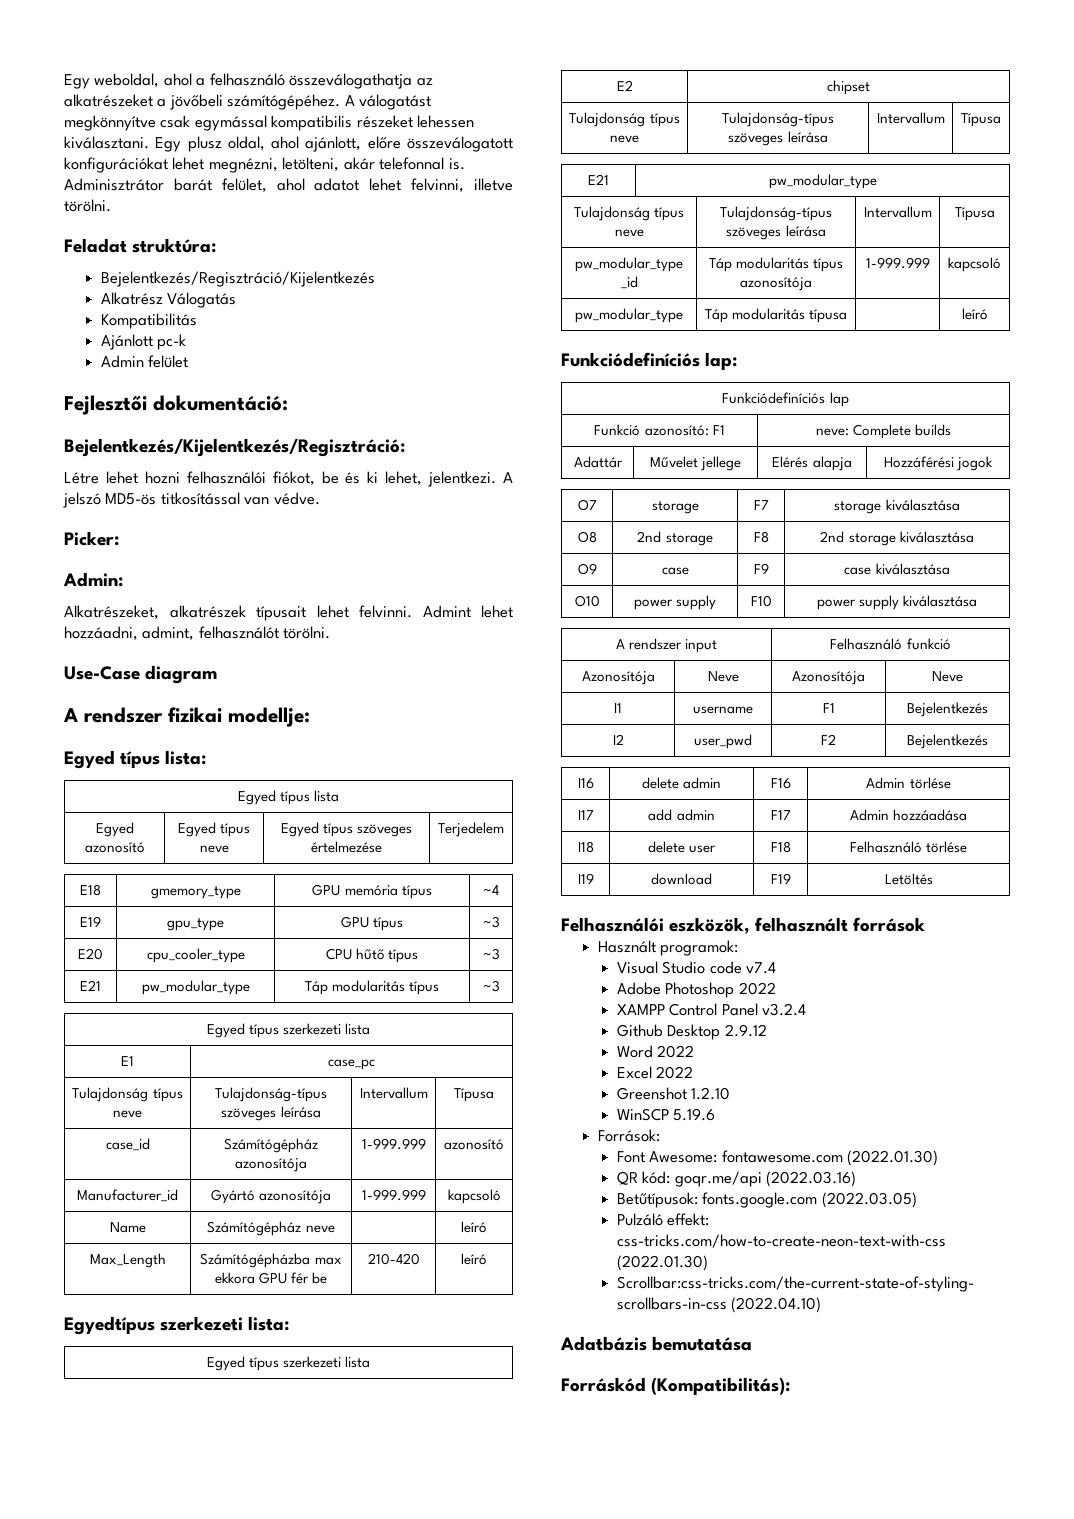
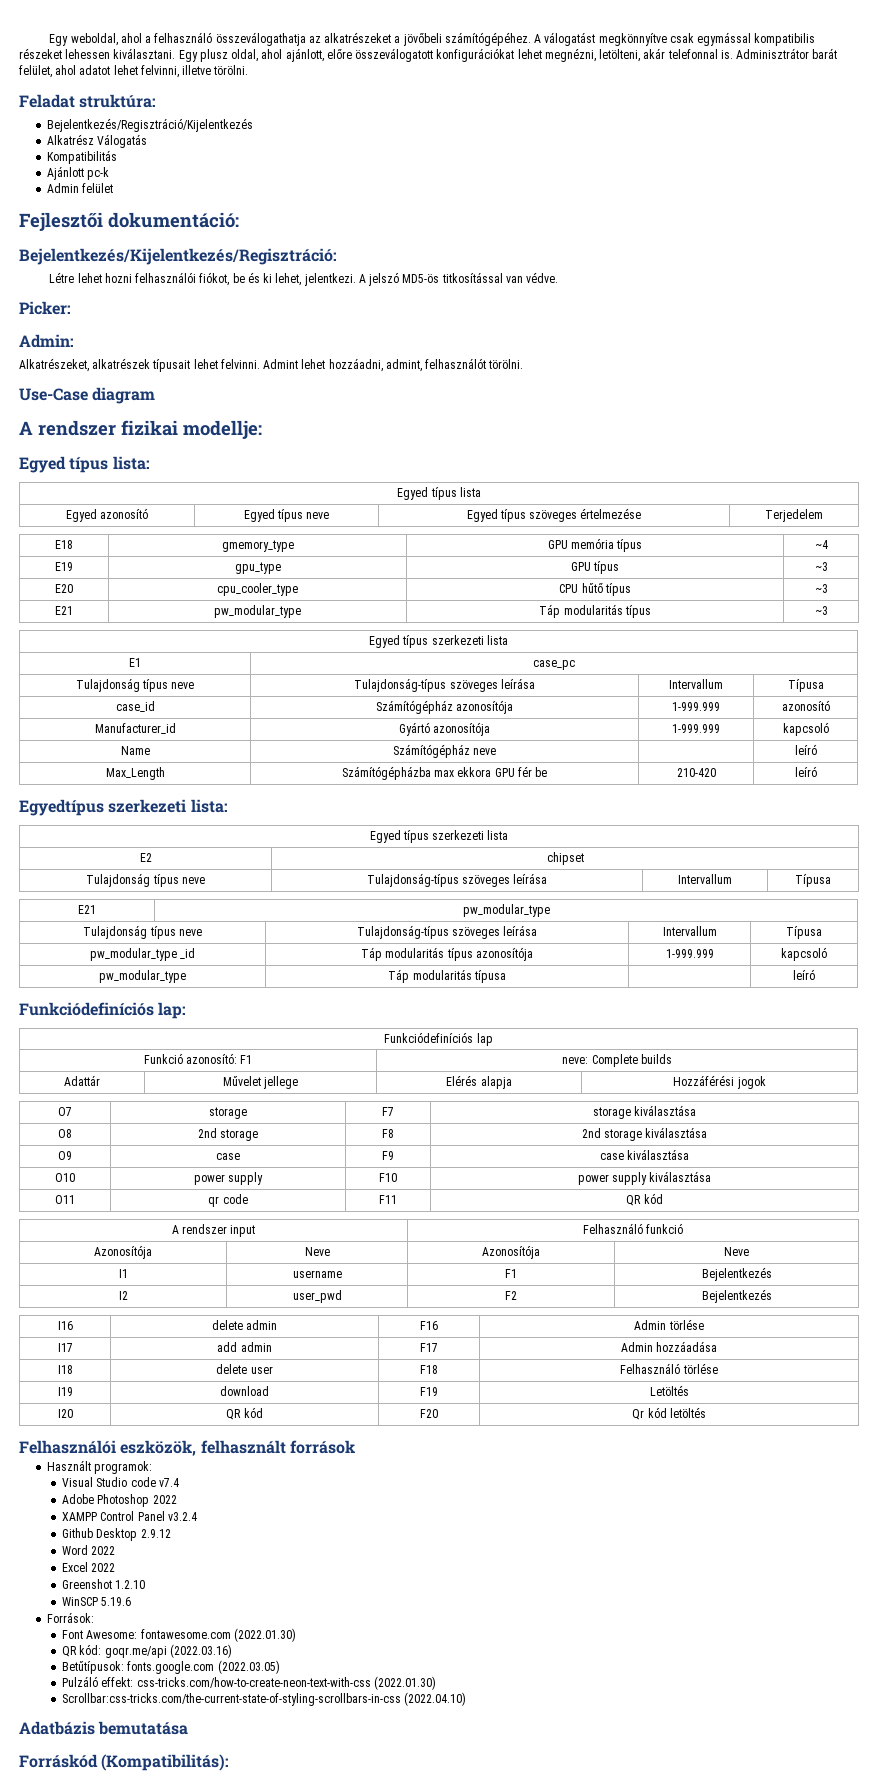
(978, 601) none -> [55,1195,75,1204] [208,1194,248,1207] [379,1195,397,1204] [626,1193,663,1206] // O11 | qr code | F11 | QR kód
(933, 879) none -> [57,1409,73,1418] [226,1407,263,1420] [420,1409,438,1418] [632,1407,706,1420] // I20 | QR kód | F20 | Qr kód letöltés

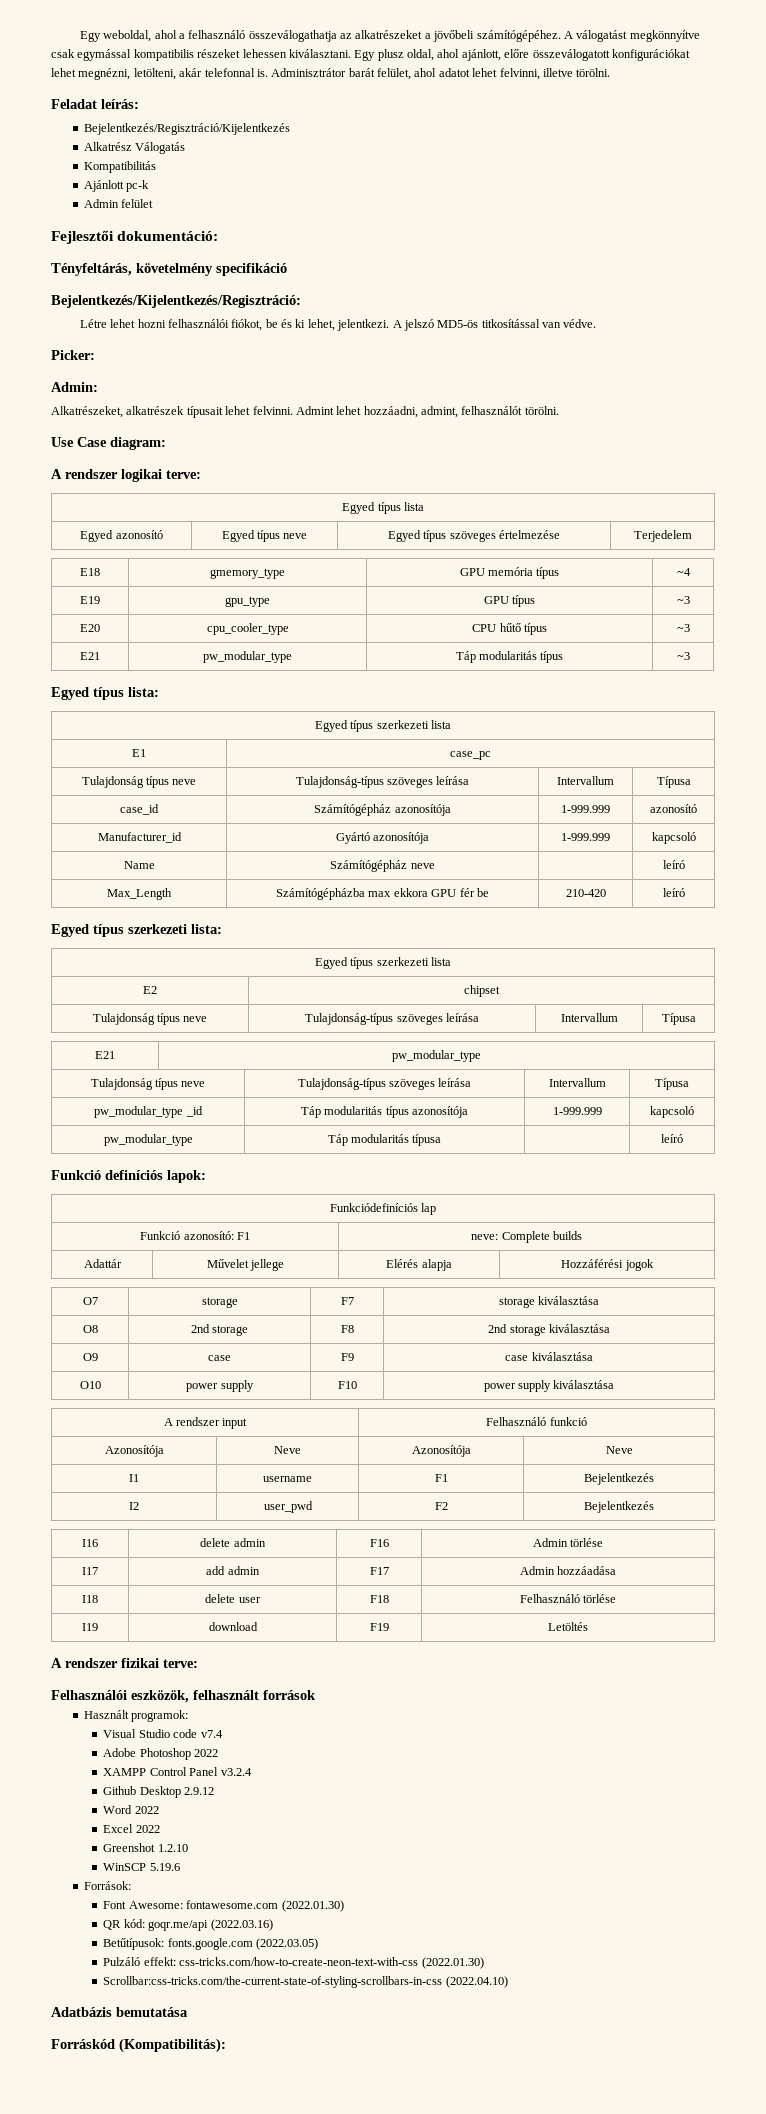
[79,94,157,108] struktúra: -> [101,99,139,109] leírás:
(239, 220) none -> [51,263,287,276] // Tényfeltárás, követelmény specifikáció
[19,387,156,404] [19,420,262,439] [19,456,150,473] Use-Case diagram // A rendszer fizikai modellje: // Egyed típus lista: -> [51,437,166,450] [51,469,201,482] Use Case diagram: // A rendszer logikai terve:
(828, 610) none -> [51,687,159,700] // Egyed típus lista:
[19,799,104,816] Egyedtípus -> [51,924,124,937] Egyed típus
[19,1002,187,1019] Funkciódefiníciós lap: -> [51,1170,206,1183] Funkció definíciós lapok:
[55,1195,75,1204] [208,1194,248,1207] [379,1195,397,1204] [626,1193,663,1206] // O11 | qr code | F11 | QR kód -> (615, 1384) none
[57,1409,73,1418] [226,1407,263,1420] [420,1409,438,1418] [632,1407,706,1420] // I20 | QR kód | F20 | Qr kód letöltés -> [51,1658,198,1668] // A rendszer fizikai terve:

